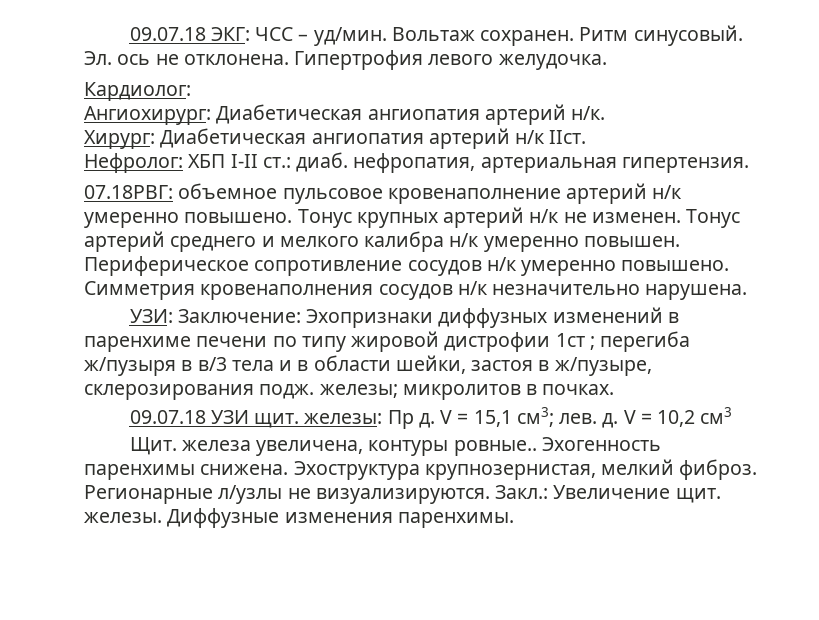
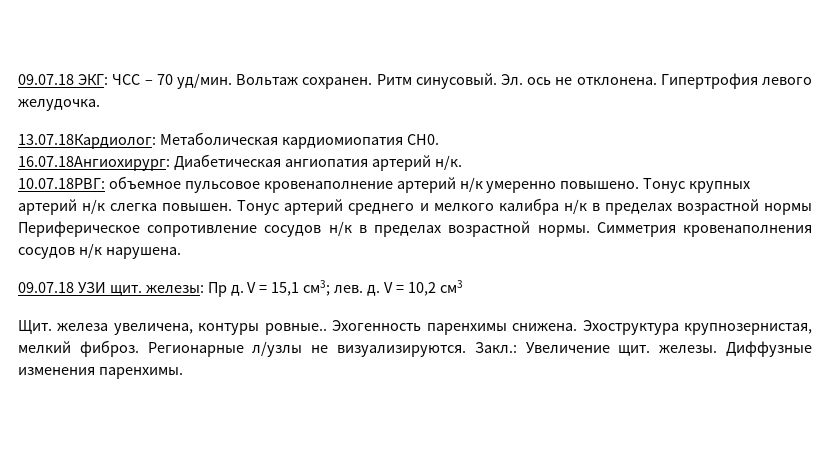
(309, 37) none -> [156,74,173,85] 70
[84,82,191,101] [84,106,211,125] Кардиолог: // Ангиохирург: -> [18,132,439,149] [18,156,170,171] 13.07.18Кардиолог: Метаболическая кардиомиопатия СН0. // 16.07.18Ангиохирург:
[84,128,587,149] [84,152,749,173] [84,185,173,199] Хирург: Диабетическая ангиопатия артерий н/к IIcт. // Нефролог: ХБП I-II ст.: диаб. нефропатия, артериальная гипертензия. // 07.18РВГ: -> [18,178,105,189] 10.07.18РВГ:
[563,212,681,223] не изменен. -> [110,203,233,211] слегка повышен.
[483,236,680,252] [84,256,730,276] умеренно повышен. Периферическое сопротивление сосудов н/к умеренно повышено. -> [591,199,812,215] [18,221,590,237] в пределах возрастной нормы Периферическое сопротивление сосудов н/к в пределах возрастной нормы.
[492,284,641,295] незначительно -> (102, 250) none
[129,307,679,328] [84,331,691,352] [84,355,652,376] [84,384,615,400] // УЗИ: Заключение: Эхопризнаки диффузных изменений в паренхиме печени по типу жировой дистрофии 1ст ; перегиба ж/пузыря в в/3 тела и в области шейки, застоя в ж/пузыре, склерозирования подж. железы; микролитов в почках. -> (181, 253) none

